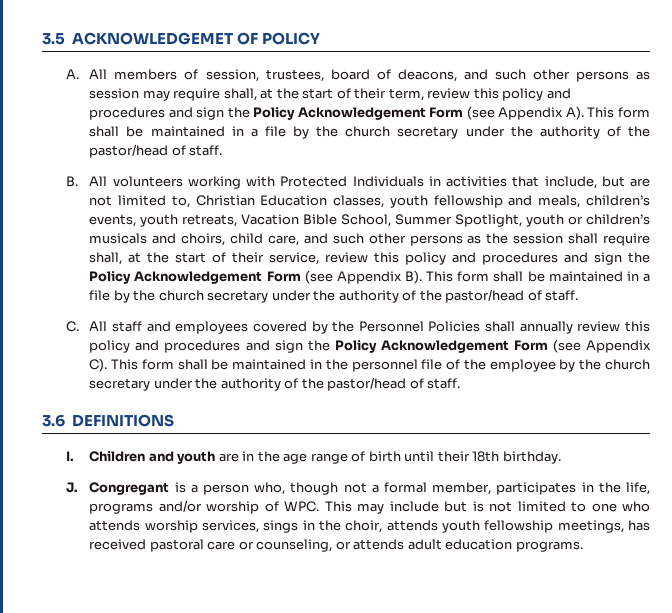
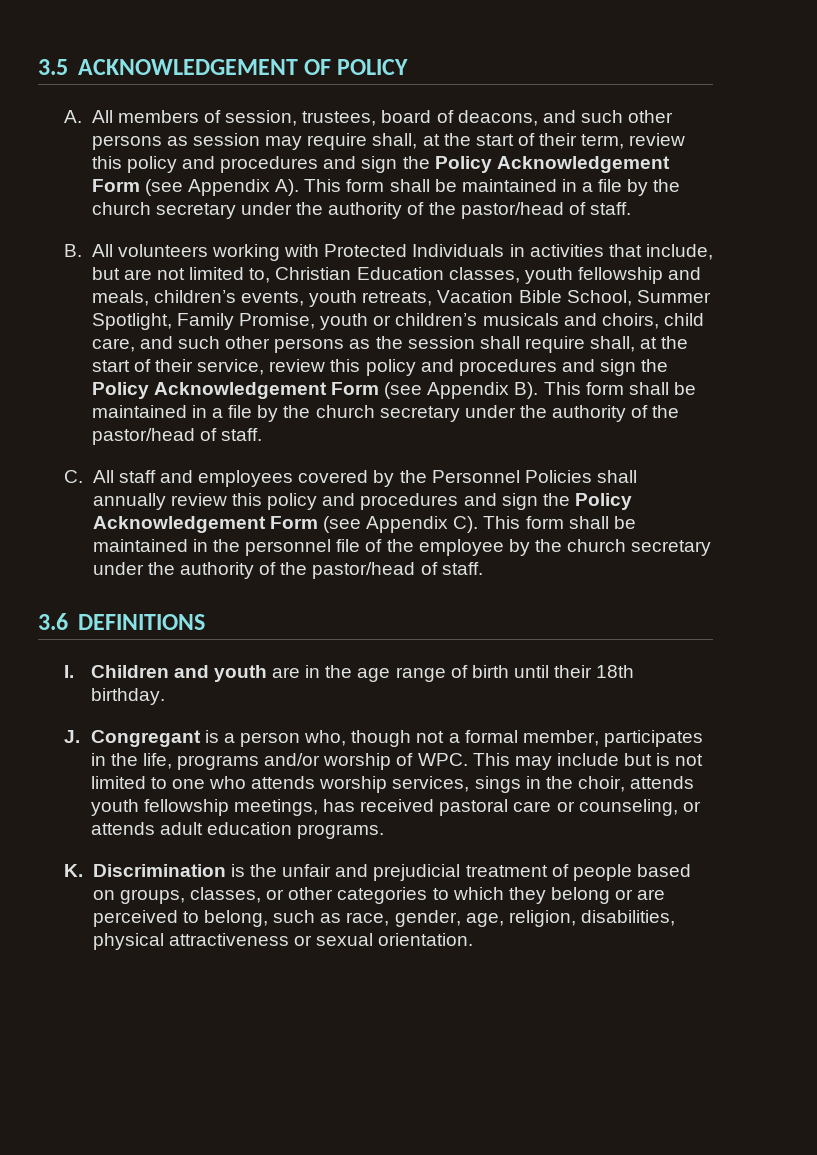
[71,32,233,45] ACKNOWLEDGEMET -> [77,59,298,75] ACKNOWLEDGEMENT
(523, 220) none -> [176,313,316,330] Family Promise,
(583, 546) none -> [64,864,691,881] [92,887,666,904] [92,910,675,927] [92,933,474,950] // K. Discrimination is the unfair and prejudicial treatment of people based on groups, classes, or other categories to which they belong or are perceived to belong, such as race, gender, age, religion, disabilities, physical attractiveness or sexual orientation.

